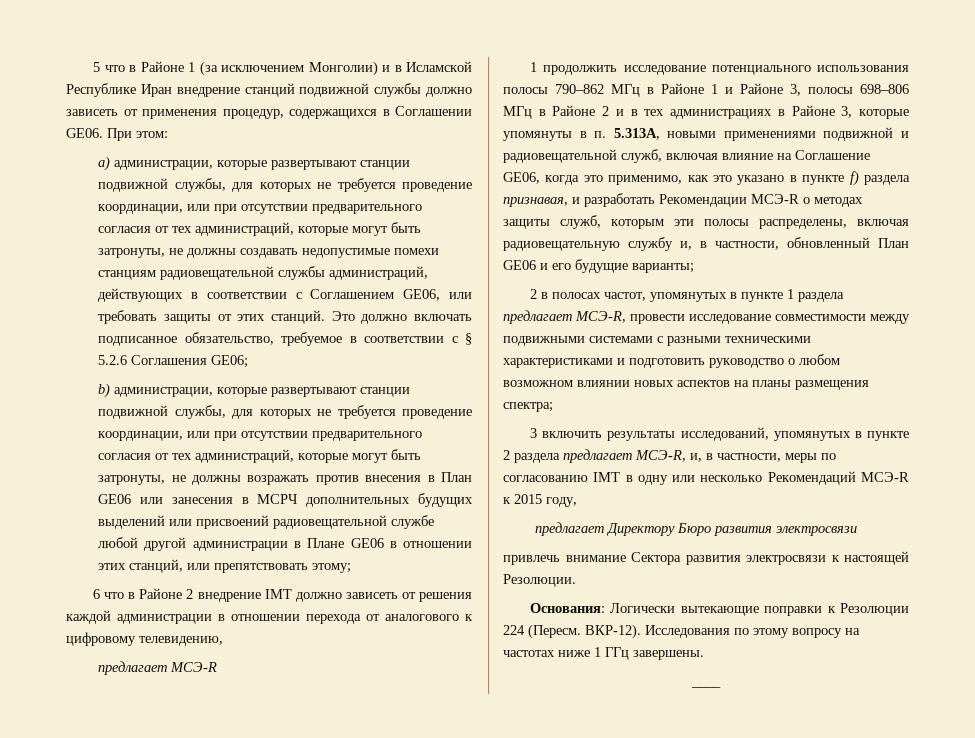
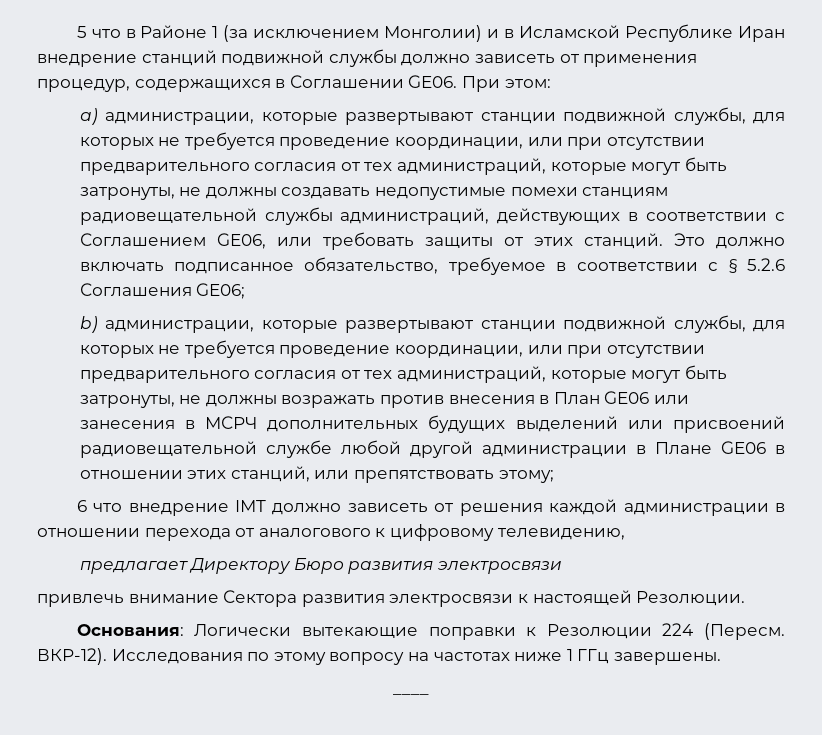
[128,588,194,599] в Районе 2 -> (123, 507) none
[98,661,218,675] [530,62,909,75] [503,83,909,97] [503,105,909,119] [503,127,909,141] [503,149,870,163] [503,171,910,186] [503,193,863,207] [503,215,909,229] [503,237,909,251] [503,259,694,273] [530,289,845,302] [503,310,910,324] [503,336,811,346] [503,354,840,368] [503,380,869,390] [503,402,553,412] [530,427,909,441] [503,449,836,463] [503,471,909,485] [503,494,577,507] // предлагает МСЭ-R // 1 продолжить исследование потенциального использования полосы 790–862 МГц в Районе 1 и Районе 3, полосы 698–806 МГц в Районе 2 и в тех администрациях в Районе 3, которые упомянуты в п. 5.313А, новыми применениями подвижной и радиовещательной служб, включая влияние на Соглашение GE06, когда это применимо, как это указано в пункте f) раздела признавая, и разработать Рекомендации МСЭ-R о методах защиты служб, которым эти полосы распределены, включая радиовещательную службу и, в частности, обновленный План GE06 и его будущие варианты; // 2 в полосах частот, упомянутых в пункте 1 раздела предлагает МСЭ-R, провести исследование совместимости между подвижными системами с разными техническими характеристиками и подготовить руководство о любом возможном влиянии новых аспектов на планы размещения спектра; // 3 включить результаты исследований, упомянутых в пункте 2 раздела предлагает МСЭ-R, и, в частности, меры по согласованию IМT в одну или несколько Рекомендаций МСЭ-R к 2015 году, -> (625, 534) none

